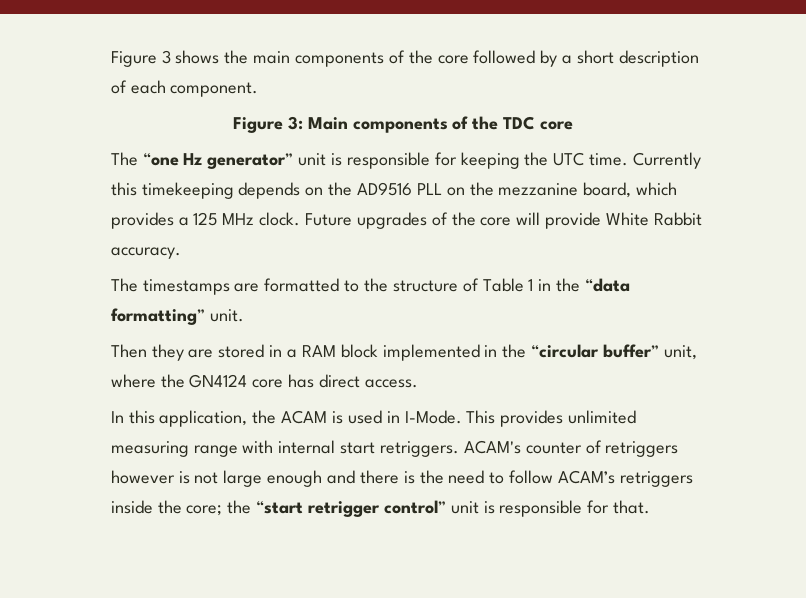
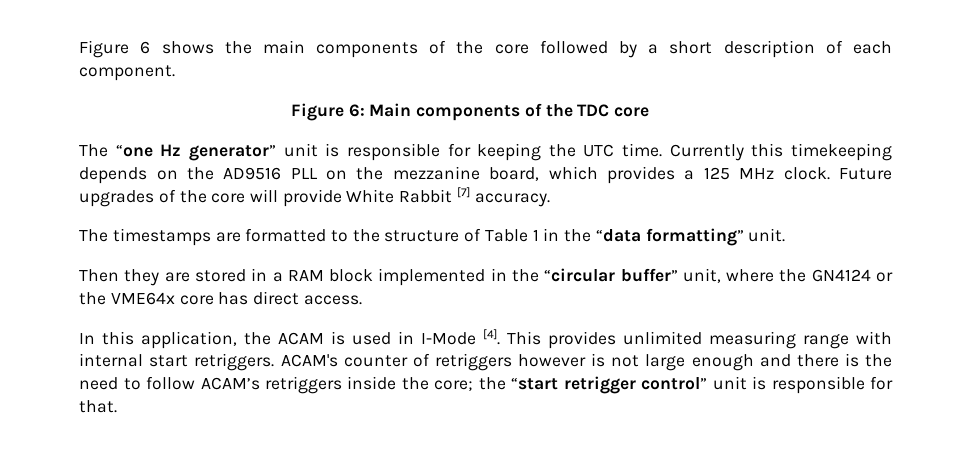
[110,50,171,67] Figure 3 -> [79,40,151,58] Figure 6
[287,116,303,130] 3: -> [348,104,365,117] 6:
(702, 219) none -> [456,187,470,198] [7]
(248, 381) none -> [876,272,894,282] [79,292,175,305] or the VME64x
[404,410,462,424] I-Mode. -> [421,329,501,345] I-Mode [4].

